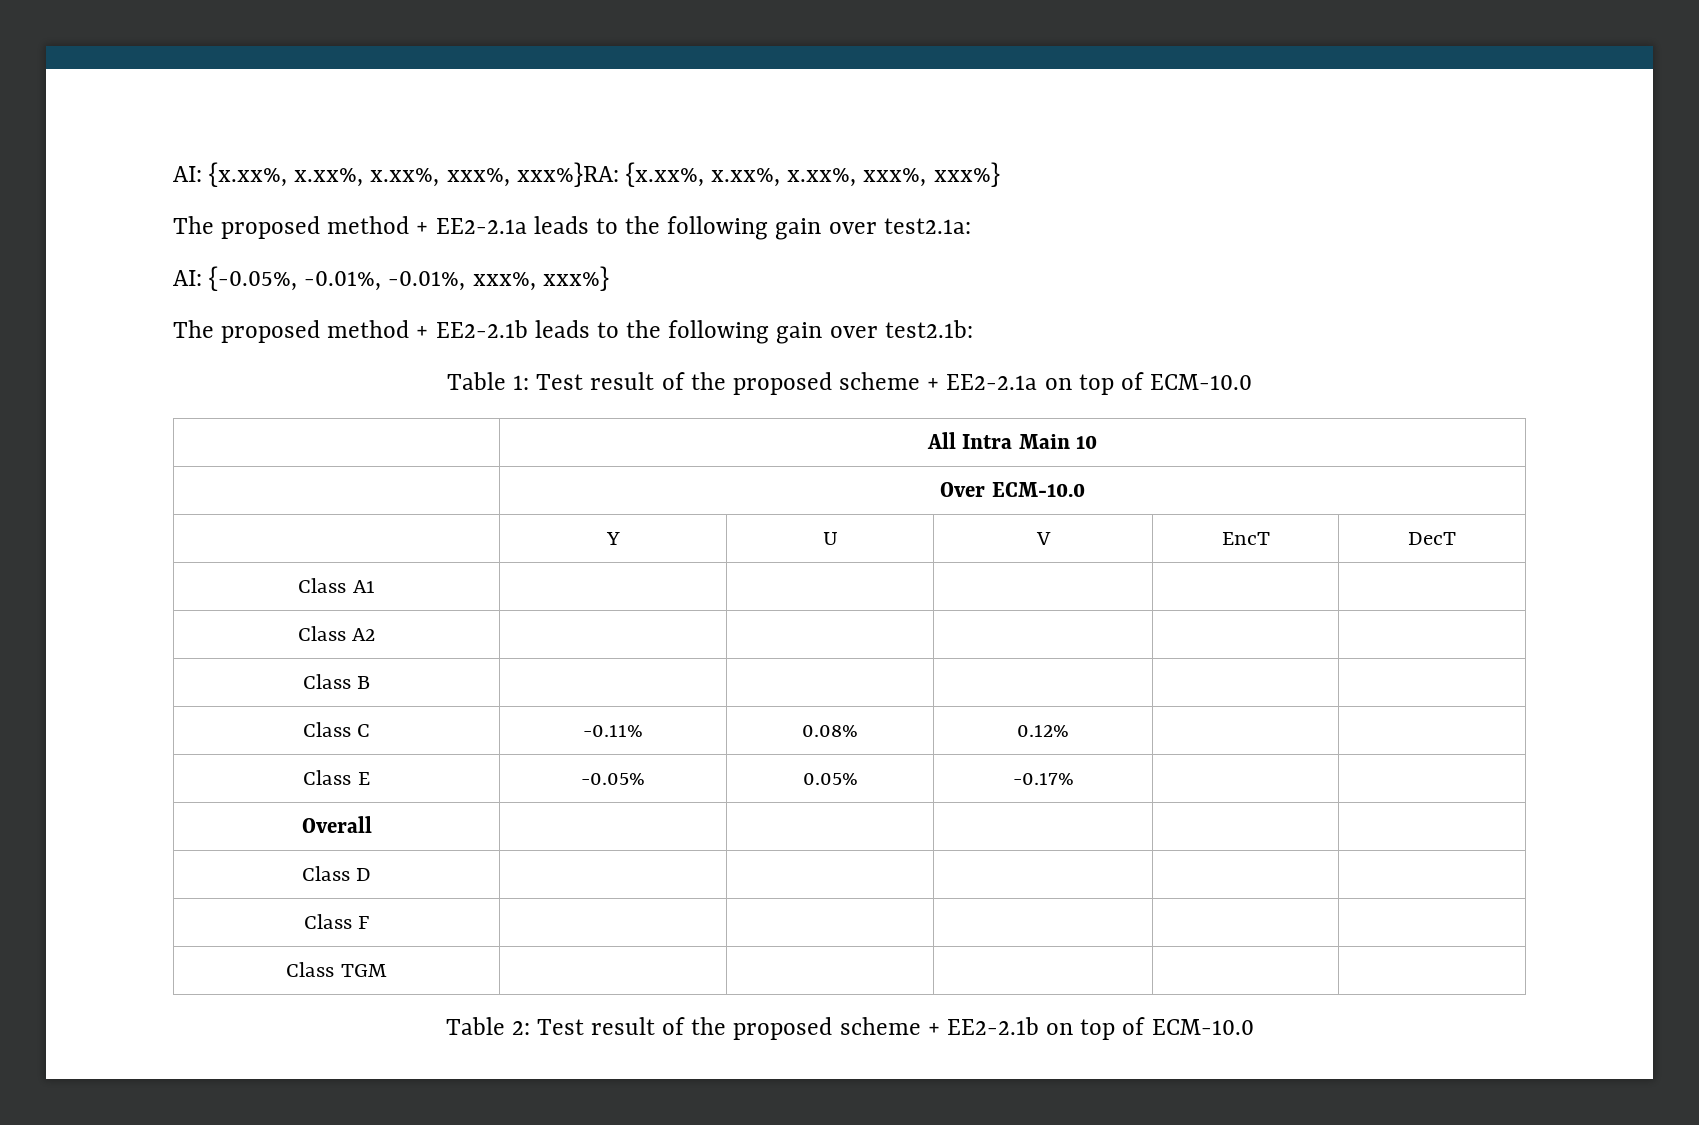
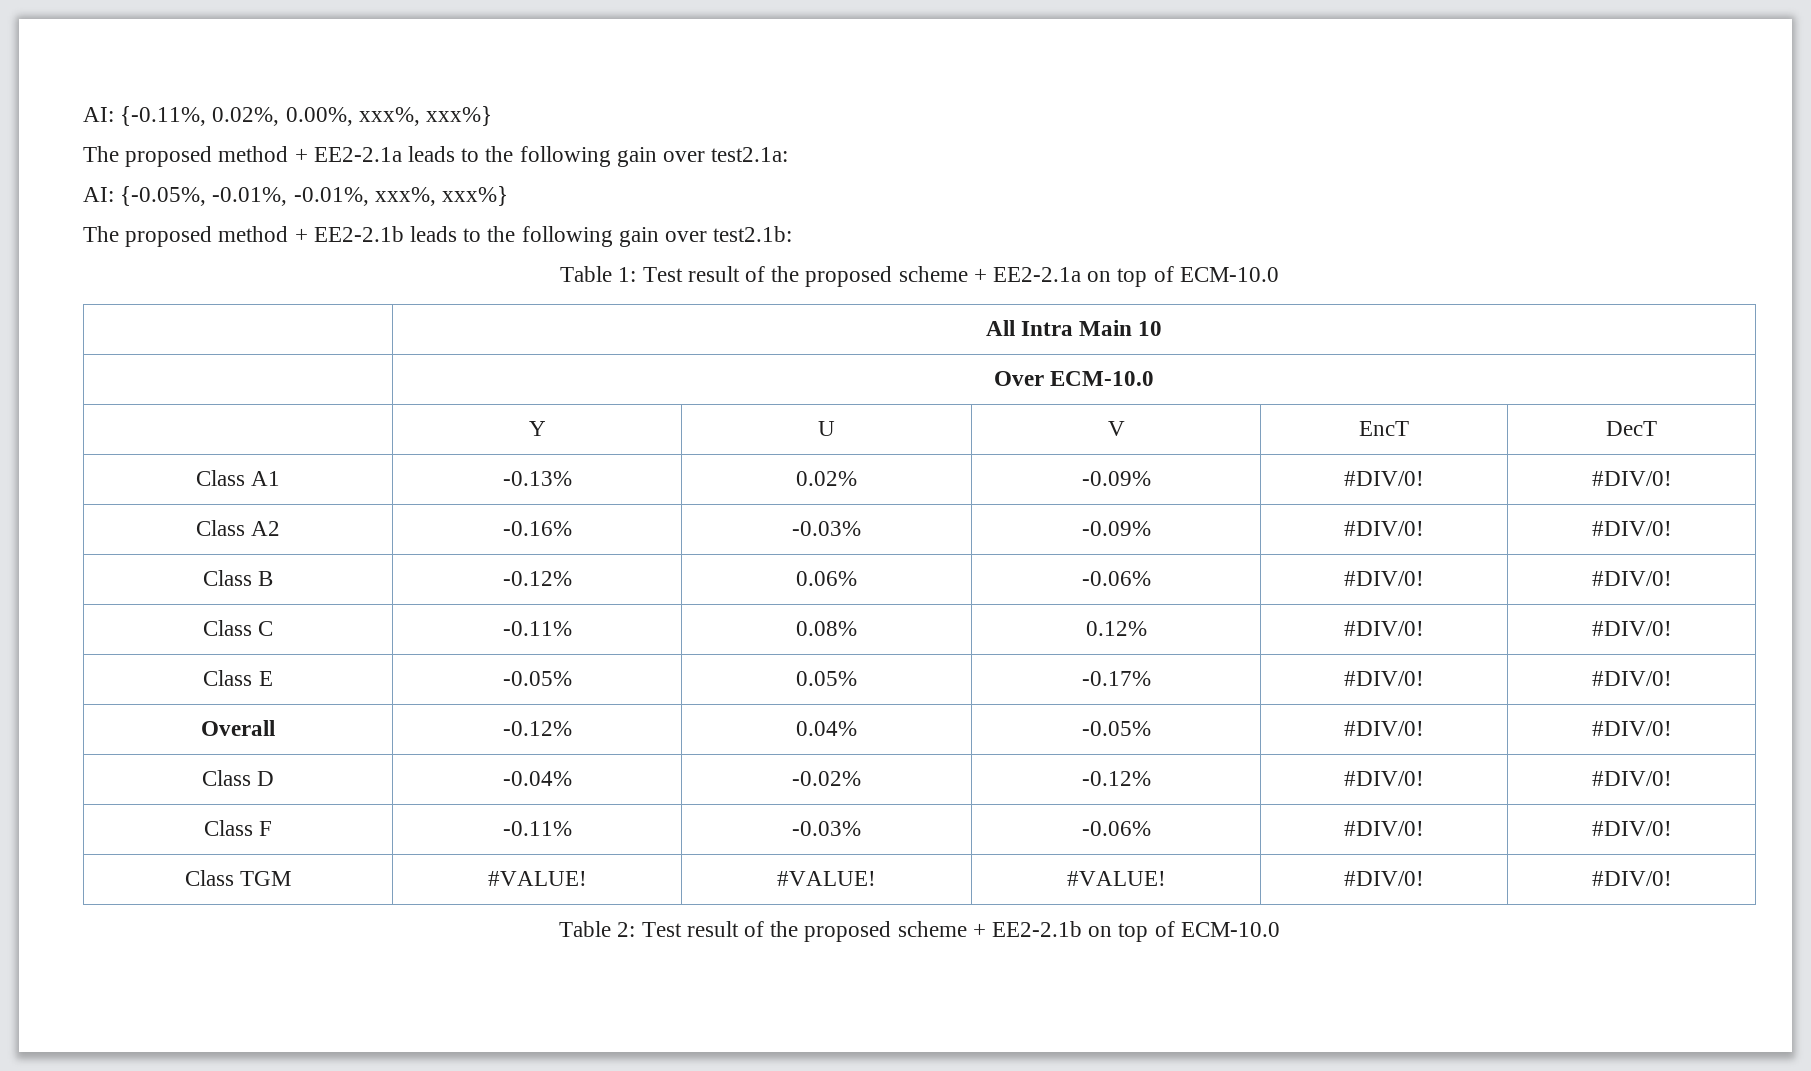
[173,162,857,187] AI: {x.xx%, x.xx%, x.xx%, xxx%, xxx%}RA: {x.xx%, x.xx%, x.xx%, -> [83,106,353,126] AI: {-0.11%, 0.02%, 0.00%,
[297,626,376,641] [302,674,371,689] | | | | // Class A2 | | | | | // Class B | | | | | -> [502,471,572,486] [796,471,857,486] [1081,471,1151,486] [1344,471,1424,486] [1591,471,1672,486] [195,520,281,536] [502,521,572,536] [792,521,861,536] [1081,521,1151,536] [1344,521,1424,536] [1591,521,1672,536] [202,570,274,586] [502,571,572,586] [796,571,857,586] [1081,571,1151,586] [1344,571,1424,586] [1591,571,1672,586] -0.13% | 0.02% | -0.09% | #DIV/0! | #DIV/0! // Class A2 | -0.16% | -0.03% | -0.09% | #DIV/0! | #DIV/0! // Class B | -0.12% | 0.06% | -0.06% | #DIV/0! | #DIV/0!
(1069, 731) | -> [1344,621,1424,636] [1591,621,1672,636] #DIV/0! | #DIV/0!
(1074, 779) | -> [1344,671,1424,686] [1591,671,1672,686] #DIV/0! | #DIV/0!
[301,866,372,881] [303,914,370,929] [286,962,387,977] | | | | // Class D | | | | | // Class F | | | | | // Class TGM | | | | | -> [502,721,572,736] [796,721,857,736] [1081,721,1151,736] [1344,721,1424,736] [1591,721,1672,736] [201,770,275,786] [502,771,572,786] [792,771,861,786] [1081,771,1151,786] [1344,771,1424,786] [1591,771,1672,786] [203,820,273,836] [502,821,572,836] [792,821,861,836] [1081,821,1151,836] [1344,821,1424,836] [1591,821,1672,836] [184,870,292,886] [487,871,587,886] [777,871,876,886] [1066,871,1166,886] [1344,871,1424,886] [1591,871,1672,886] -0.12% | 0.04% | -0.05% | #DIV/0! | #DIV/0! // Class D | -0.04% | -0.02% | -0.12% | #DIV/0! | #DIV/0! // Class F | -0.11% | -0.03% | -0.06% | #DIV/0! | #DIV/0! // Class TGM | #VALUE! | #VALUE! | #VALUE! | #DIV/0! | #DIV/0!

